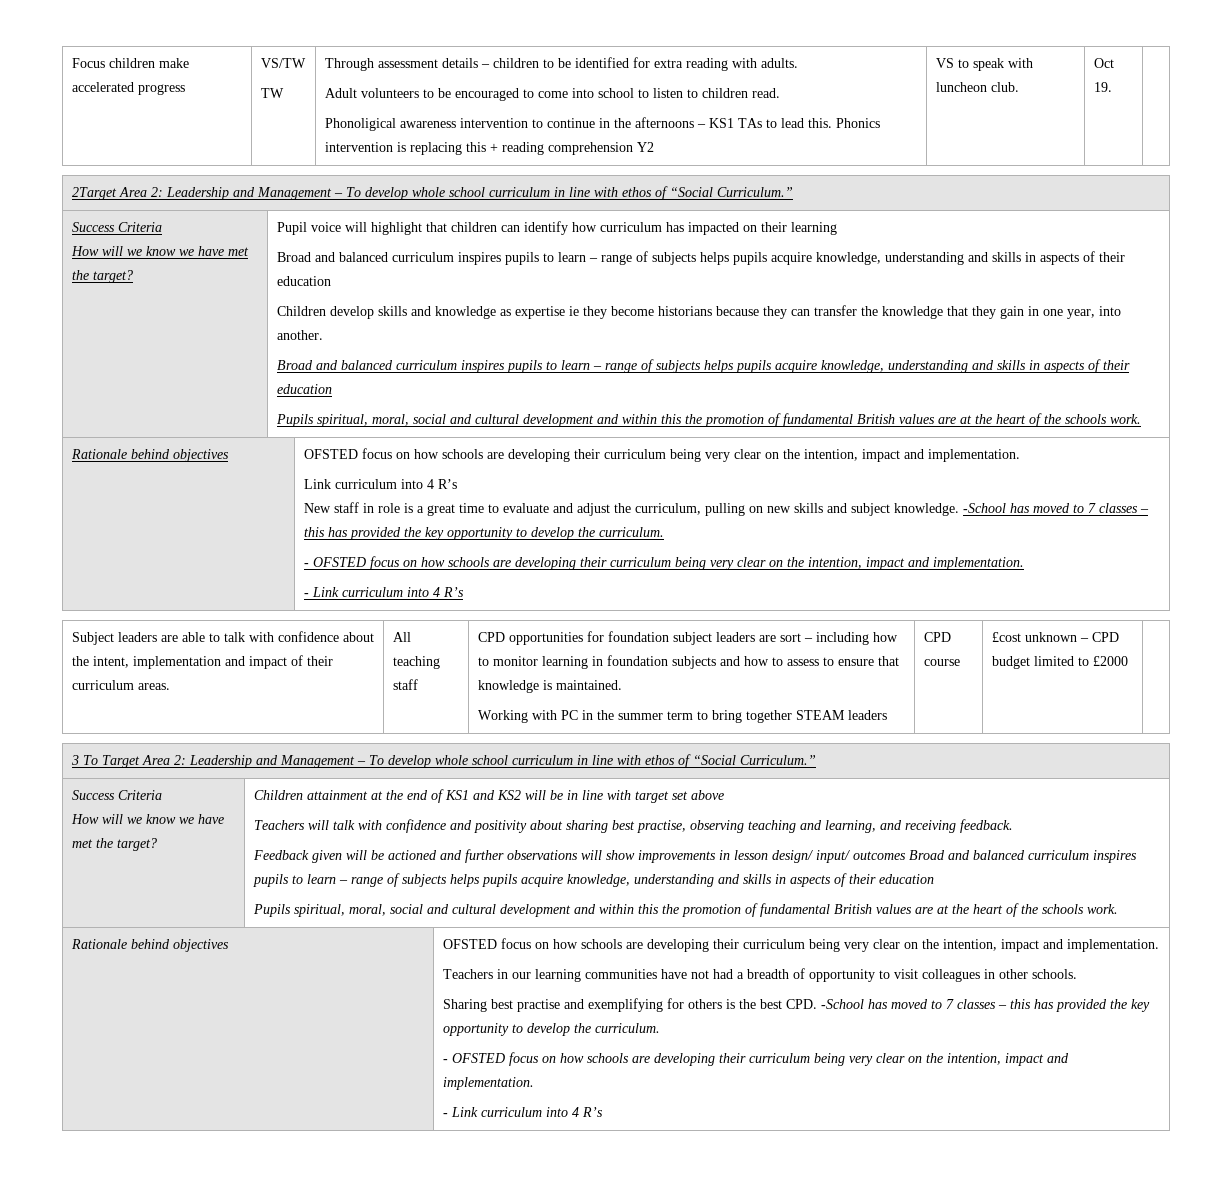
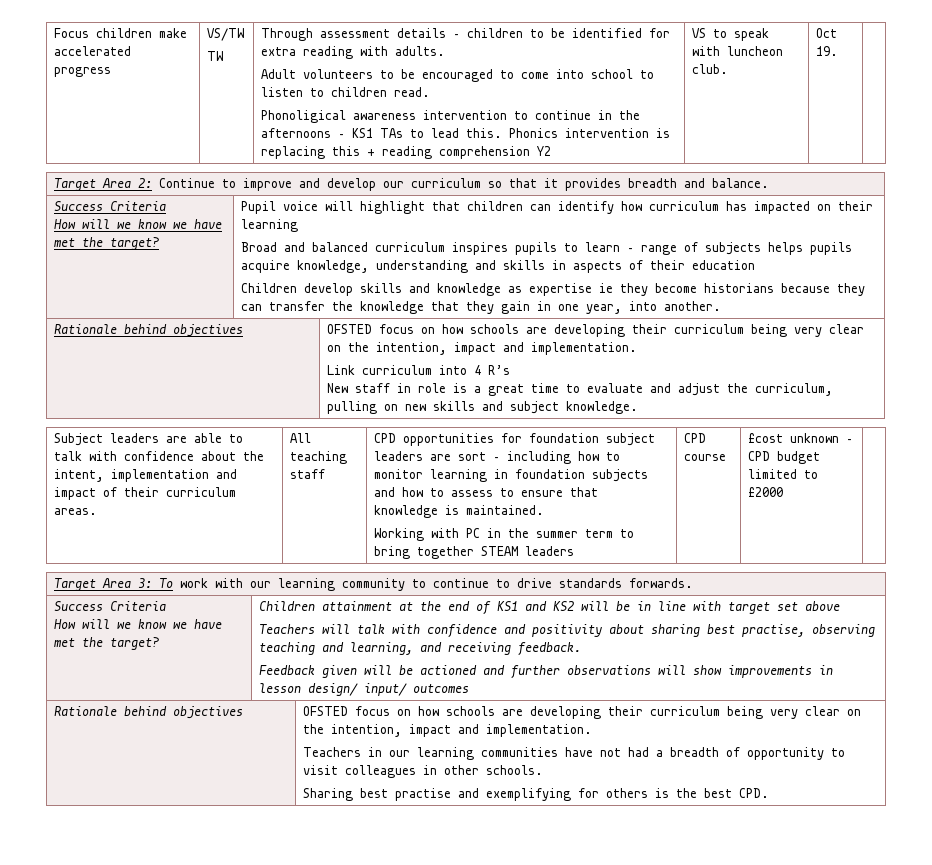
[71,186,793,200] 2Target Area 2: Leadership and Management – To develop whole school curriculum in line with ethos of “Social Curriculum.” -> [54,178,770,191] Target Area 2: Continue to improve and develop our curriculum so that it provides breadth and balance.
[276,359,1130,373] [276,384,332,394] [275,413,1141,427] // Broad and balanced curriculum inspires pupils to learn – range of subjects helps pupils acquire knowledge, understanding and skills in aspects of their education // Pupils spiritual, moral, social and cultural development and within this the promotion of fundamental British values are at the heart of the schools work. -> (722, 306) none
[962,503,1149,513] [303,527,664,540] [303,556,1024,570] [303,587,464,597] -School has moved to 7 classes – this has provided the key opportunity to develop the curriculum. // - OFSTED focus on how schools are developing their curriculum being very clear on the intention, impact and implementation. // - Link curriculum into 4 R’s -> (639, 407) none
[70,754,816,768] 3 To Target Area 2: Leadership and Management – To develop whole school curriculum in line with ethos of “Social Curriculum.” -> [54,578,694,591] Target Area 3: To work with our learning community to continue to drive standards forwards.
[908,850,1137,863] [252,873,934,887] [252,903,1118,917] Broad and balanced curriculum inspires pupils to learn – range of subjects helps pupils acquire knowledge, understanding and skills in aspects of their education // Pupils spiritual, moral, social and cultural development and within this the promotion of fundamental British values are at the heart of the schools work. -> (470, 688) none
[820,999,1150,1012] [442,1023,660,1036] [442,1052,1069,1066] [442,1077,534,1090] [442,1107,603,1117] -School has moved to 7 classes – this has provided the key opportunity to develop the curriculum. // - OFSTED focus on how schools are developing their curriculum being very clear on the intention, impact and implementation. // - Link curriculum into 4 R’s -> (770, 793) none

